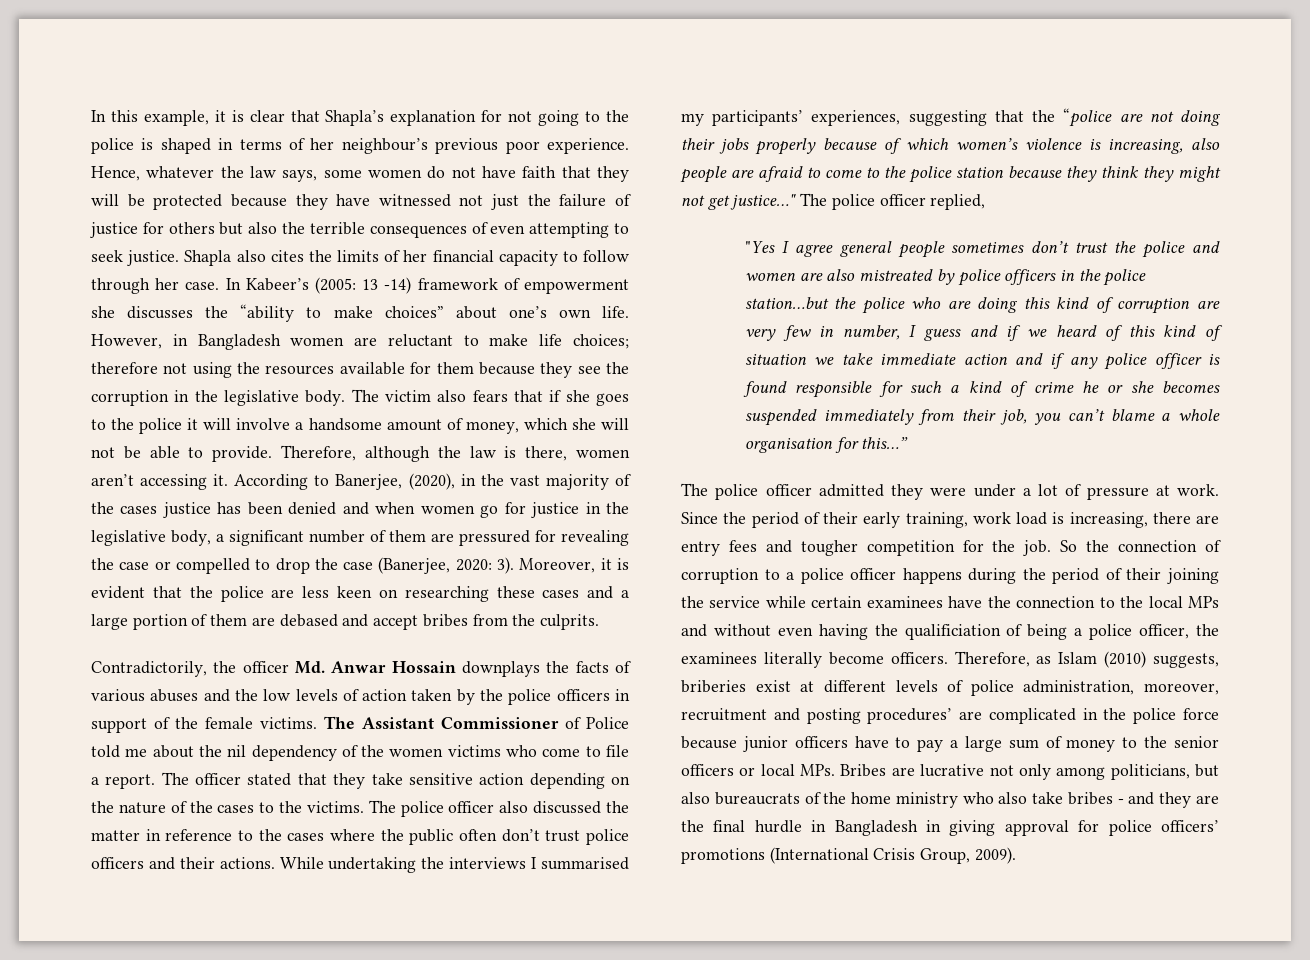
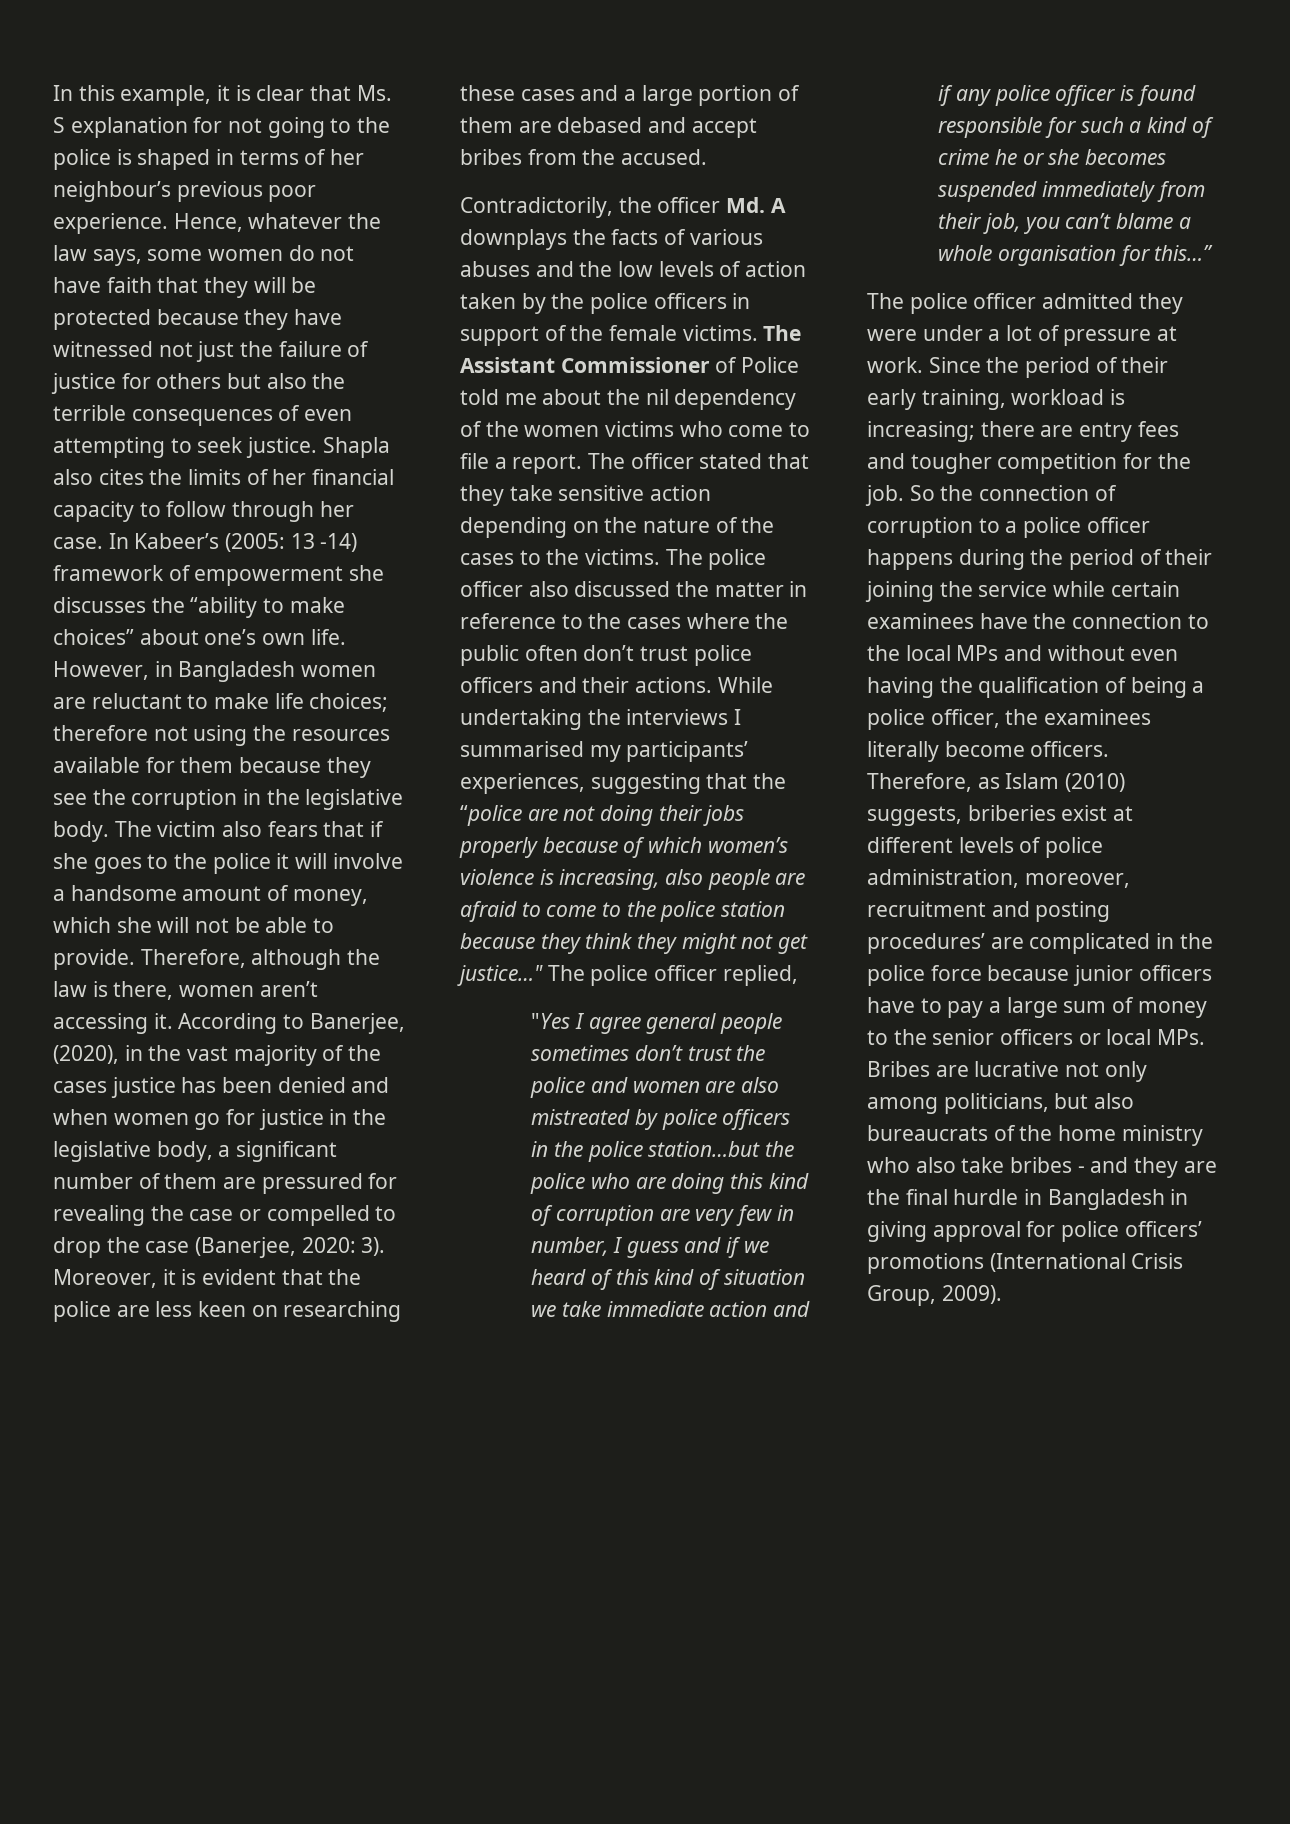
[325,110,385,126] Shapla’s -> [356,85,392,101] [53,117,65,133] Ms. S
[539,614,599,630] culprits. -> [621,149,708,165] accused.
[331,661,456,673] Anwar Hossain -> [770,198,786,213] A
[972,512,1148,528] work load is increasing, -> [1011,389,1126,405] [867,421,975,442] workload is increasing;
[904,624,1001,640] qualificiation -> [978,677,1100,698] qualification

